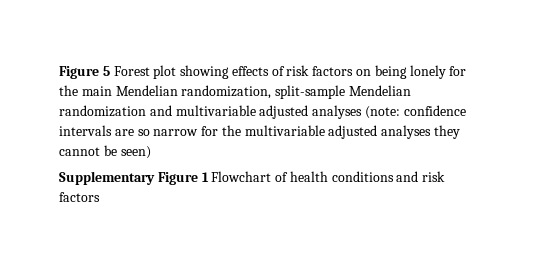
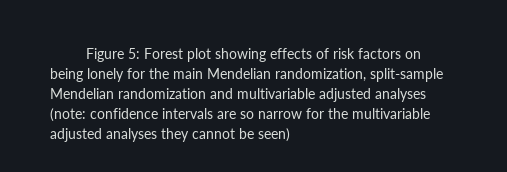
[59,66,110,79] Figure 5 -> [85,48,140,62] Figure 5:
[59,171,446,185] [59,192,100,202] // Supplementary Figure 1 Flowchart of health conditions and risk factors -> (290, 135) none

